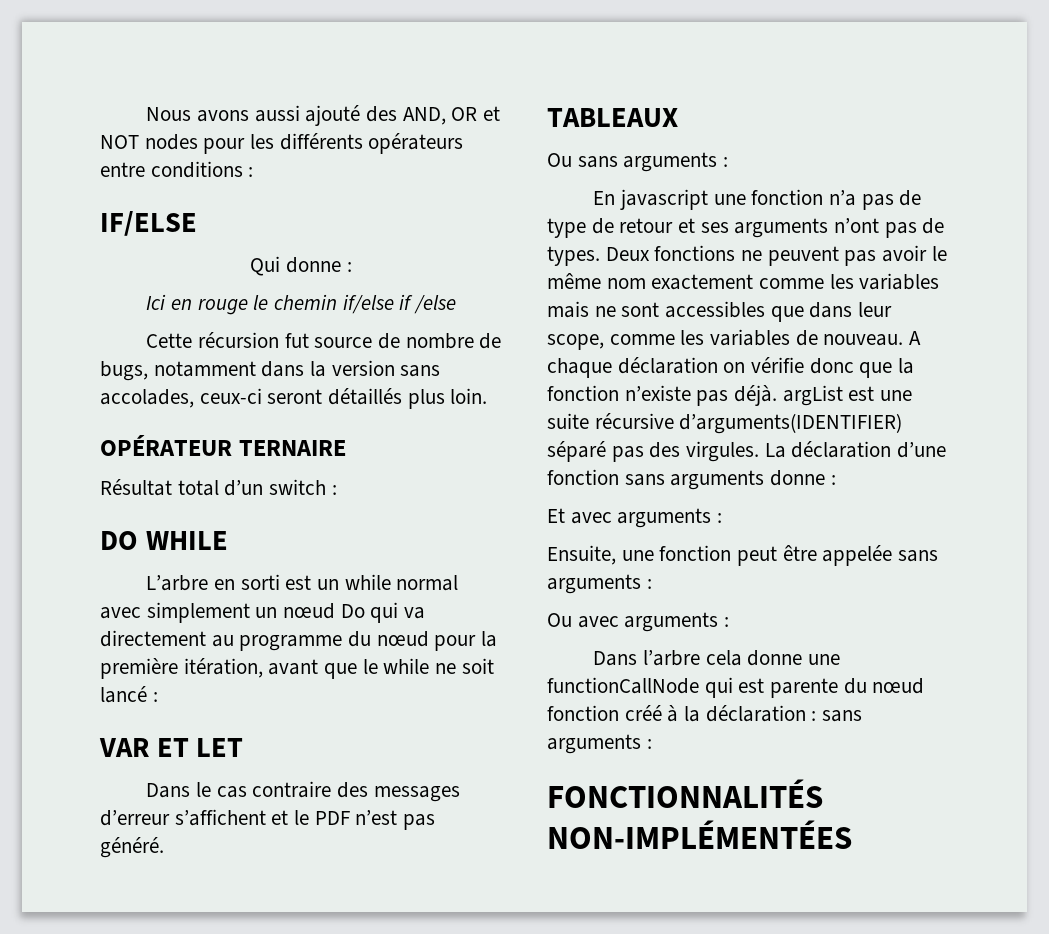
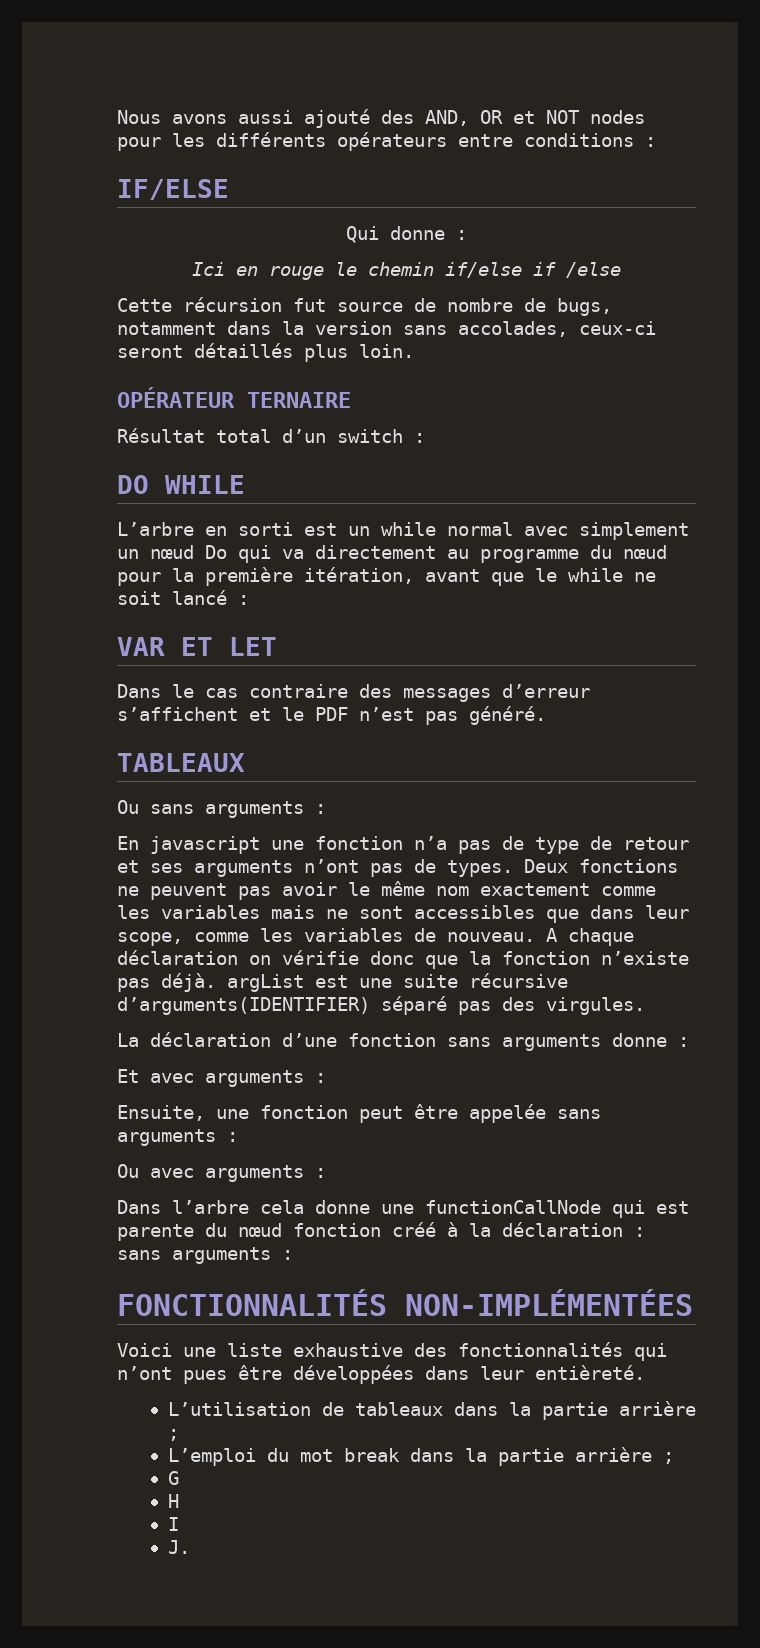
(760, 451) none -> (645, 1006) //
(852, 834) none -> [117,1342,667,1361] [117,1365,645,1384] [167,1401,696,1420] [167,1429,179,1441] [167,1447,674,1466] [167,1471,179,1485] [167,1494,179,1508] [167,1517,179,1531] [167,1540,190,1554] // Voici une liste exhaustive des fonctionnalités qui n’ont pues être développées dans leur entièreté. // L’utilisation de tableaux dans la partie arrière ; // L’emploi du mot break dans la partie arrière ; // G // H // I // J.

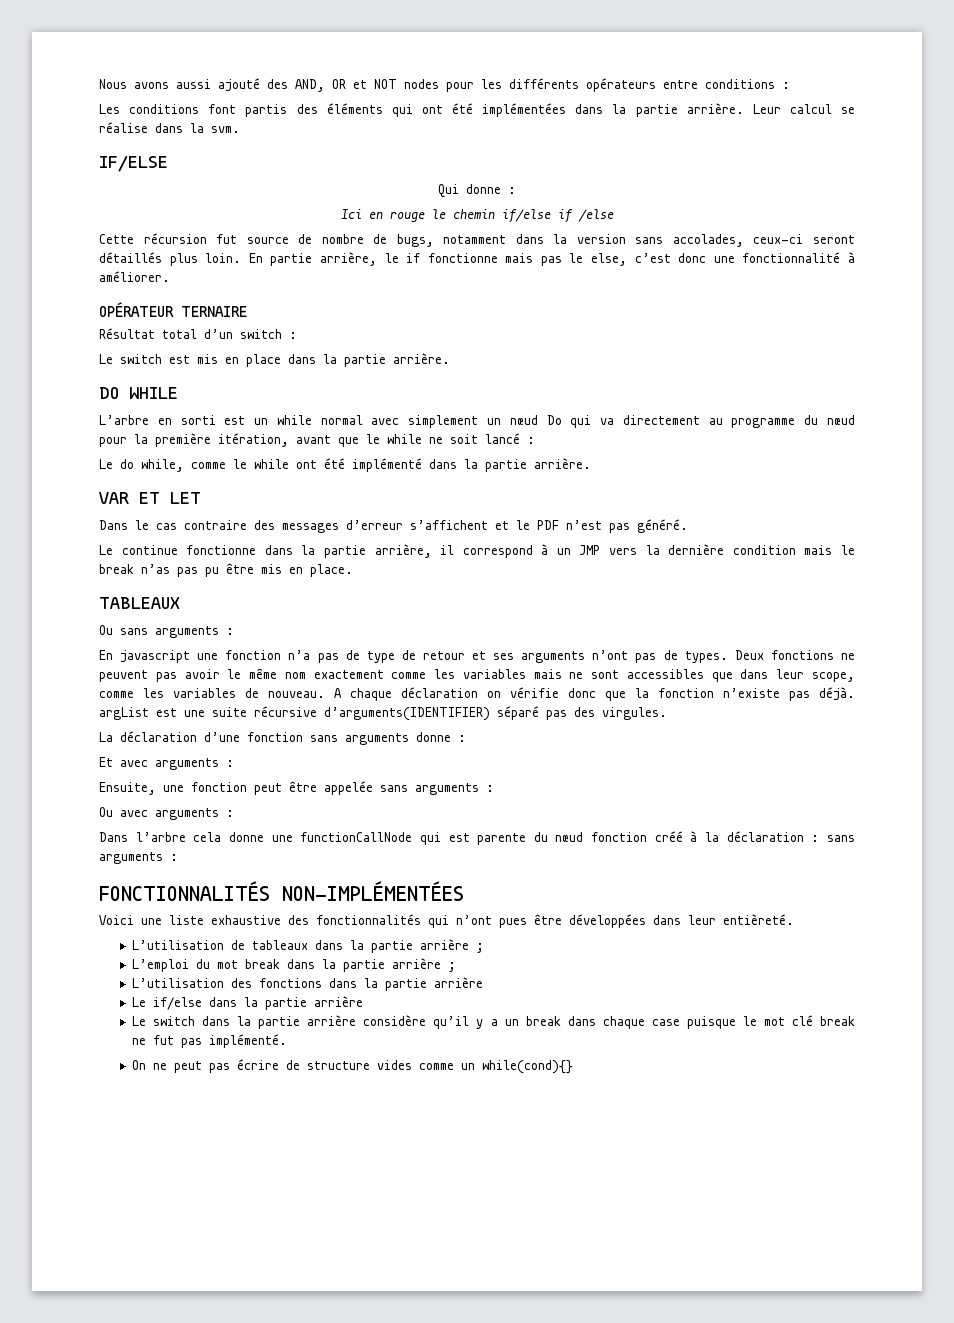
(656, 142) none -> [99,103,855,117] [99,122,240,133] // Les conditions font partis des éléments qui ont été implémentées dans la partie arrière. Leur calcul se réalise dans la svm.
(414, 351) none -> [248,252,856,266] [99,271,170,282] En partie arrière, le if fonctionne mais pas le else, c’est donc une fonctionnalité à améliorer.
(425, 438) none -> [99,353,450,367] // Le switch est mis en place dans la partie arrière.
(249, 600) none -> [99,458,591,472] // Le do while, comme le while ont été implémenté dans la partie arrière.
(546, 715) none -> [99,544,856,558] [99,563,353,577] // Le continue fonctionne dans la partie arrière, il correspond à un JMP vers la dernière condition mais le break n’as pas pu être mis en place.
[167,1471,179,1485] [167,1494,179,1508] [167,1517,179,1531] [167,1540,190,1554] G // H // I // J. -> [132,977,484,991] [132,996,364,1010] [132,1015,856,1029] [132,1034,288,1048] [132,1059,574,1074] L’utilisation des fonctions dans la partie arrière // Le if/else dans la partie arrière // Le switch dans la partie arrière considère qu’il y a un break dans chaque case puisque le mot clé break ne fut pas implémenté. // On ne peut pas écrire de structure vides comme un while(cond){}

